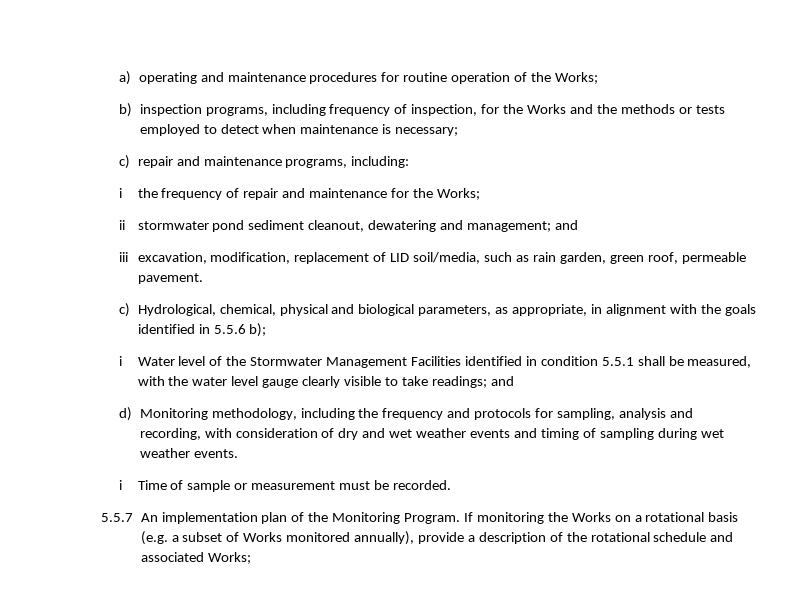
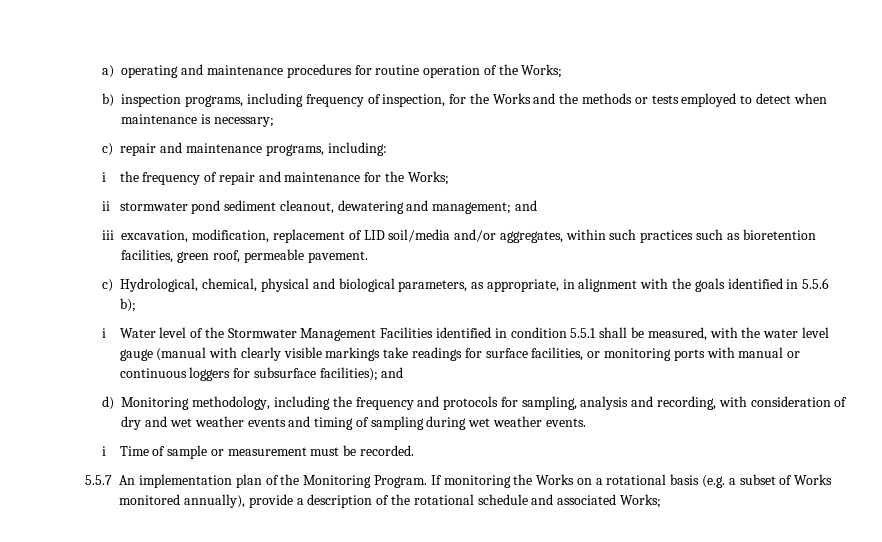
[413,252,606,264] soil/media, such as rain garden, -> [388,229,816,243] [121,249,174,263] soil/media and/or aggregates, within such practices such as bioretention facilities,
[302,376,487,388] clearly visible to take readings; -> [156,347,801,361] [119,367,378,381] (manual with clearly visible markings take readings for surface facilities, or monitoring ports with manual or continuous loggers for subsurface facilities);

